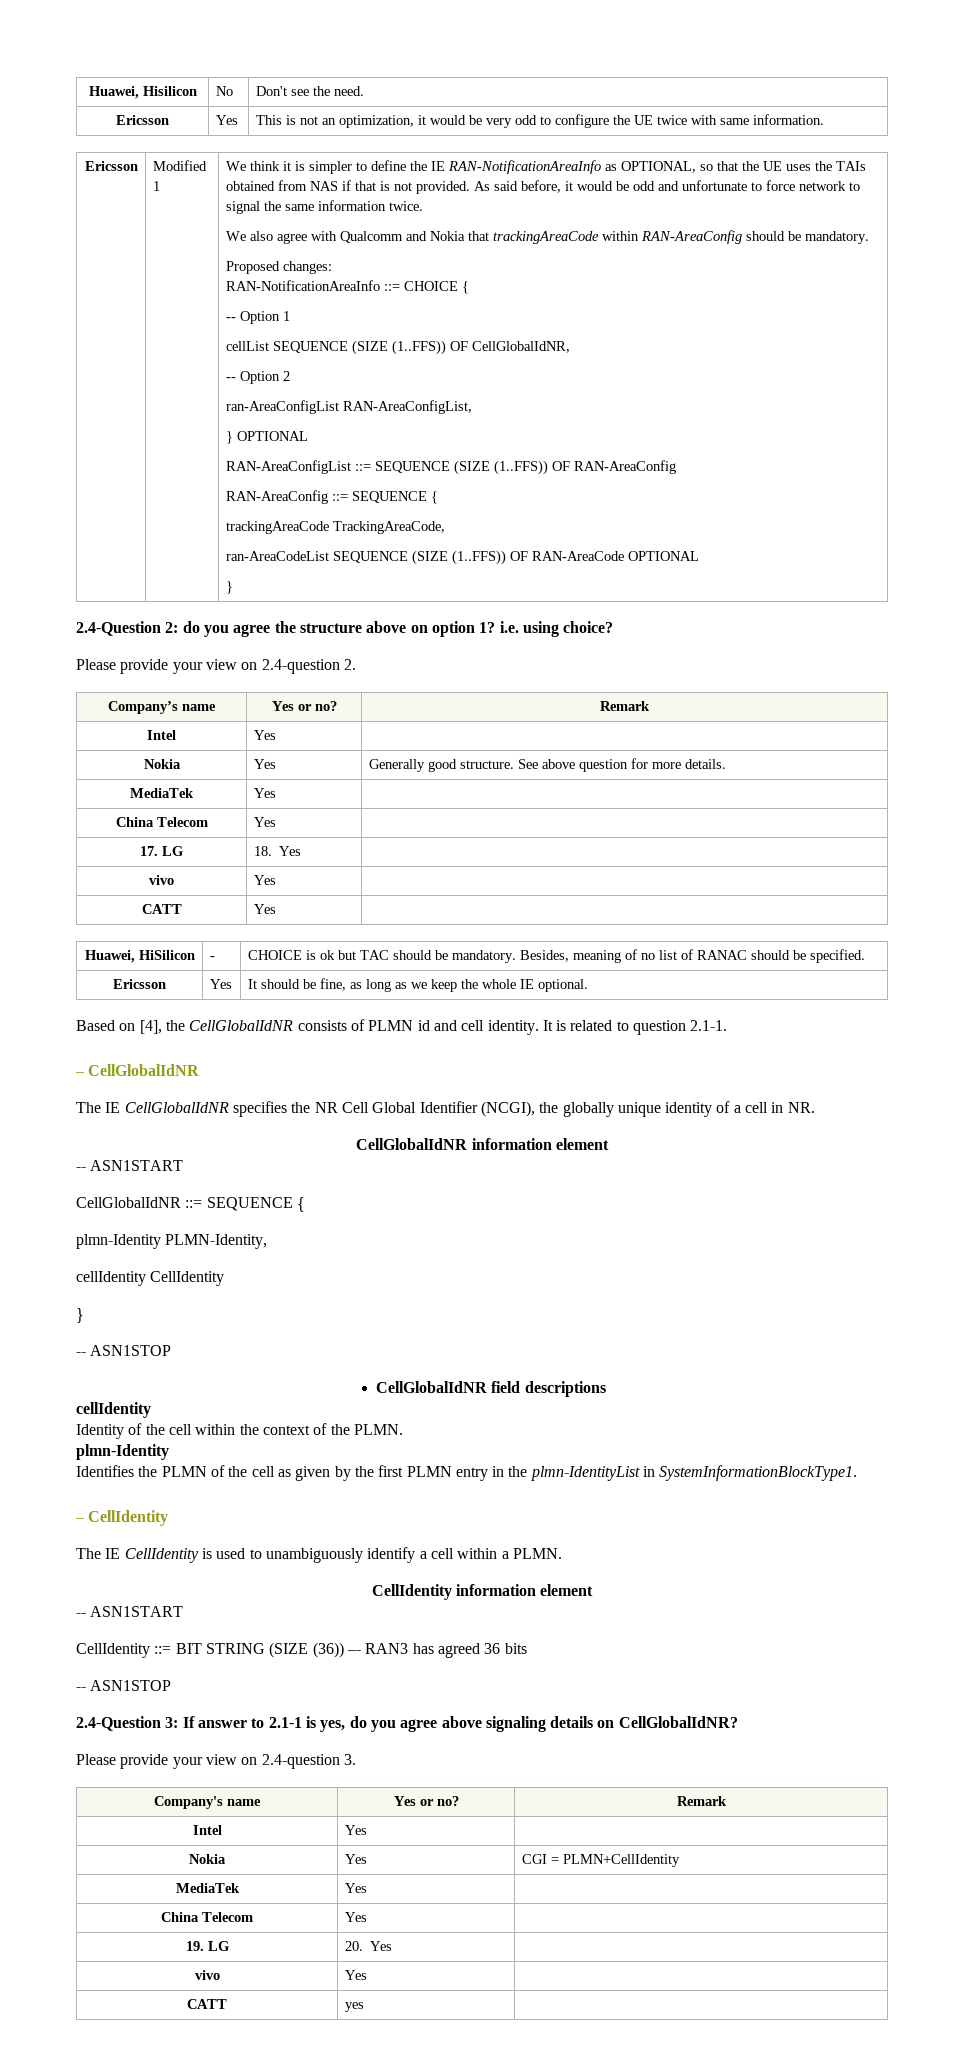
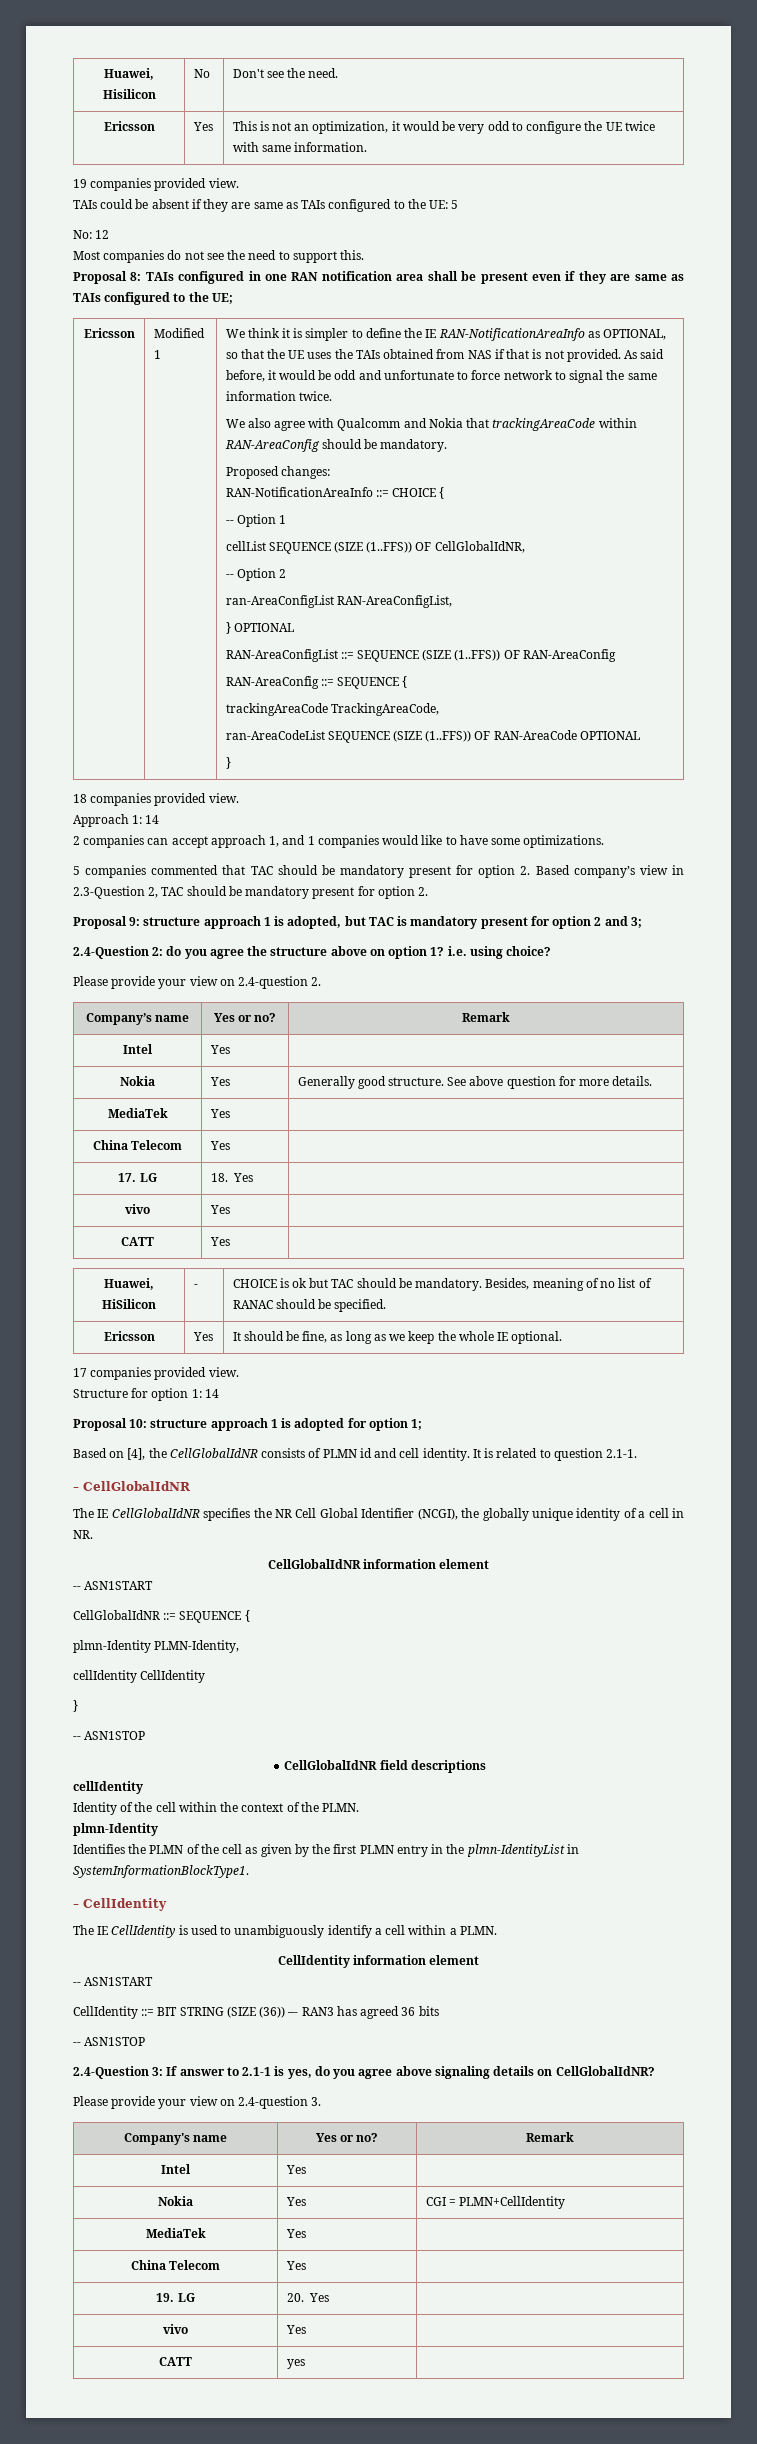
(824, 119) none -> [73,178,239,191] [73,199,459,212] [73,230,110,239] [73,250,365,263] [73,271,685,284] [73,292,233,305] // 19 companies provided view. // TAIs could be absent if they are same as TAIs configured to the UE: 5 // No: 12 // Most companies do not see the need to support this. // Proposal 8: TAIs configured in one RAN notification area shall be present even if they are same as TAIs configured to the UE;
(233, 587) none -> [73,793,239,806] [73,814,160,827] [73,835,605,848] [73,865,684,878] [73,886,429,899] [73,916,642,929] // 18 companies provided view. // Approach 1: 14 // 2 companies can accept approach 1, and 1 companies would like to have some optimizations. // 5 companies commented that TAC should be mandatory present for option 2. Based company’s view in 2.3-Question 2, TAC should be mandatory present for option 2. // Proposal 9: structure approach 1 is adopted, but TAC is mandatory present for option 2 and 3;
(588, 985) none -> [73,1367,239,1380] [73,1388,219,1401] [73,1418,423,1431] // 17 companies provided view. // Structure for option 1: 14 // Proposal 10: structure approach 1 is adopted for option 1;

